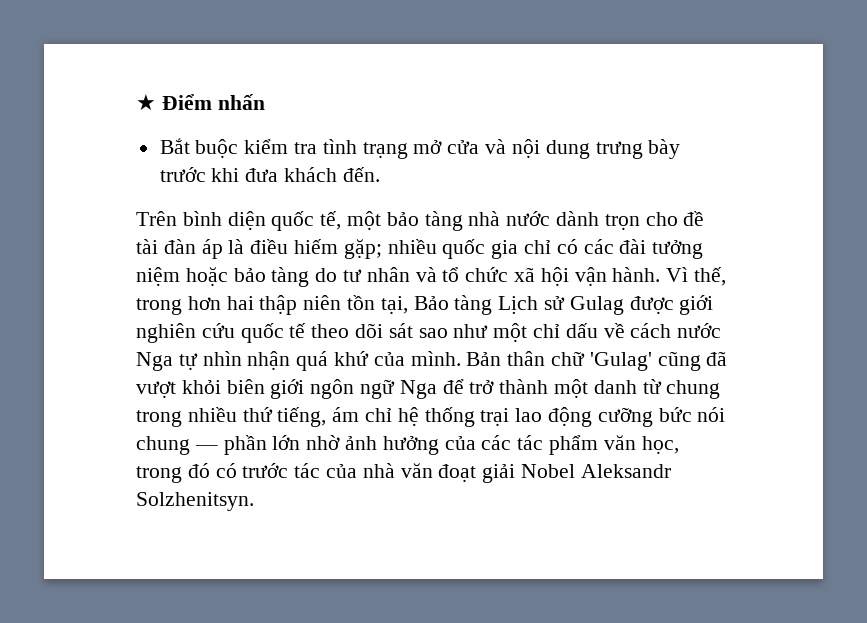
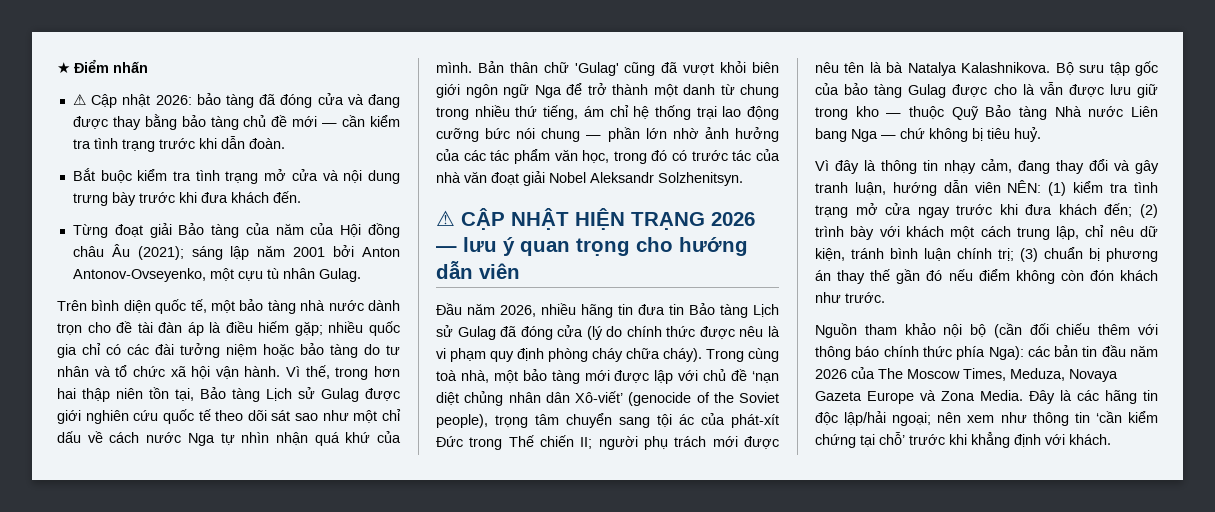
(265, 102) none -> [72,93,400,108] [72,114,400,130] [72,136,285,152] // ⚠ Cập nhật 2026: bảo tàng đã đóng cửa và đang được thay bằng bảo tàng chủ đề mới — cần kiểm tra tình trạng trước khi dẫn đoàn.
(380, 174) none -> [72,223,401,238] [72,244,400,260] [72,268,361,282] // Từng đoạt giải Bảo tàng của năm của Hội đồng châu Âu (2021); sáng lập năm 2001 bởi Anton Antonov-Ovseyenko, một cựu tù nhân Gulag.
(254, 501) none -> [436,208,755,230] [436,237,748,256] [436,261,520,279] [436,303,779,318] [436,325,780,340] [436,348,779,362] [436,369,779,384] [436,391,779,406] [436,413,779,428] [436,435,779,450] [815,61,1158,76] [815,82,1158,98] [815,105,1158,120] [815,127,1041,142] [815,159,1159,174] [815,180,1158,196] [815,203,1158,218] [815,225,1158,240] [815,247,1158,262] [815,269,1158,284] [815,292,885,303] [815,323,1158,338] [815,345,1158,360] [815,367,1118,382] [815,390,1158,404] [815,411,1158,426] [815,432,1111,448] // ⚠ CẬP NHẬT HIỆN TRẠNG 2026 — lưu ý quan trọng cho hướng dẫn viên // Đầu năm 2026, nhiều hãng tin đưa tin Bảo tàng Lịch sử Gulag đã đóng cửa (lý do chính thức được nêu là vi phạm quy định phòng cháy chữa cháy). Trong cùng toà nhà, một bảo tàng mới được lập với chủ đề ‘nạn diệt chủng nhân dân Xô-viết’ (genocide of the Soviet people), trọng tâm chuyển sang tội ác của phát-xít Đức trong Thế chiến II; người phụ trách mới được nêu tên là bà Natalya Kalashnikova. Bộ sưu tập gốc của bảo tàng Gulag được cho là vẫn được lưu giữ trong kho — thuộc Quỹ Bảo tàng Nhà nước Liên bang Nga — chứ không bị tiêu huỷ. // Vì đây là thông tin nhạy cảm, đang thay đổi và gây tranh luận, hướng dẫn viên NÊN: (1) kiểm tra tình trạng mở cửa ngay trước khi đưa khách đến; (2) trình bày với khách một cách trung lập, chỉ nêu dữ kiện, tránh bình luận chính trị; (3) chuẩn bị phương án thay thế gần đó nếu điểm không còn đón khách như trước. // Nguồn tham khảo nội bộ (cần đối chiếu thêm với thông báo chính thức phía Nga): các bản tin đầu năm 2026 của The Moscow Times, Meduza, Novaya Gazeta Europe và Zona Media. Đây là các hãng tin độc lập/hải ngoại; nên xem như thông tin ‘cần kiểm chứng tại chỗ’ trước khi khẳng định với khách.

